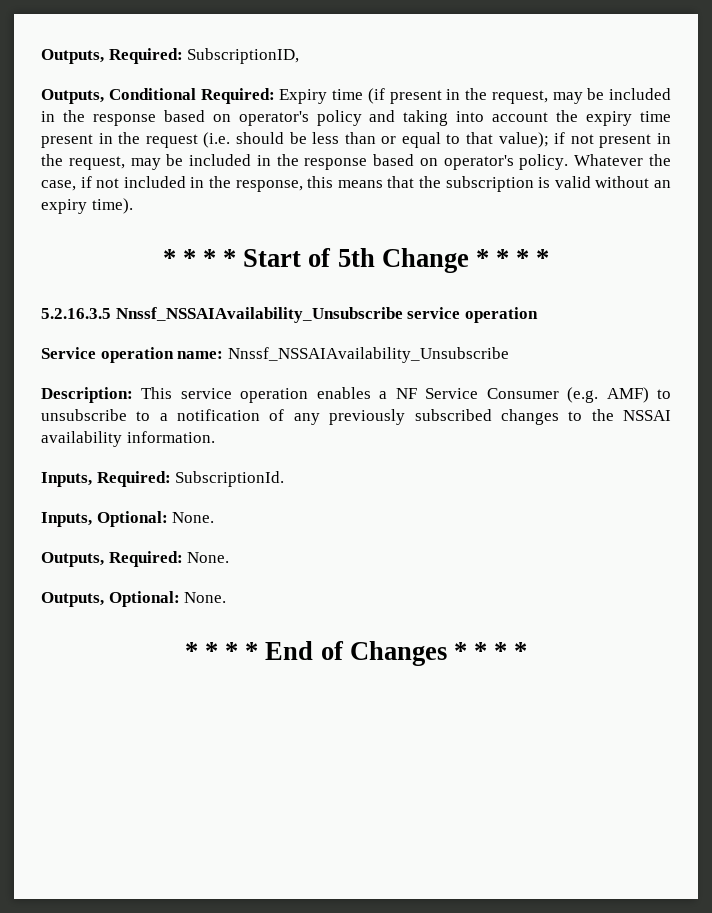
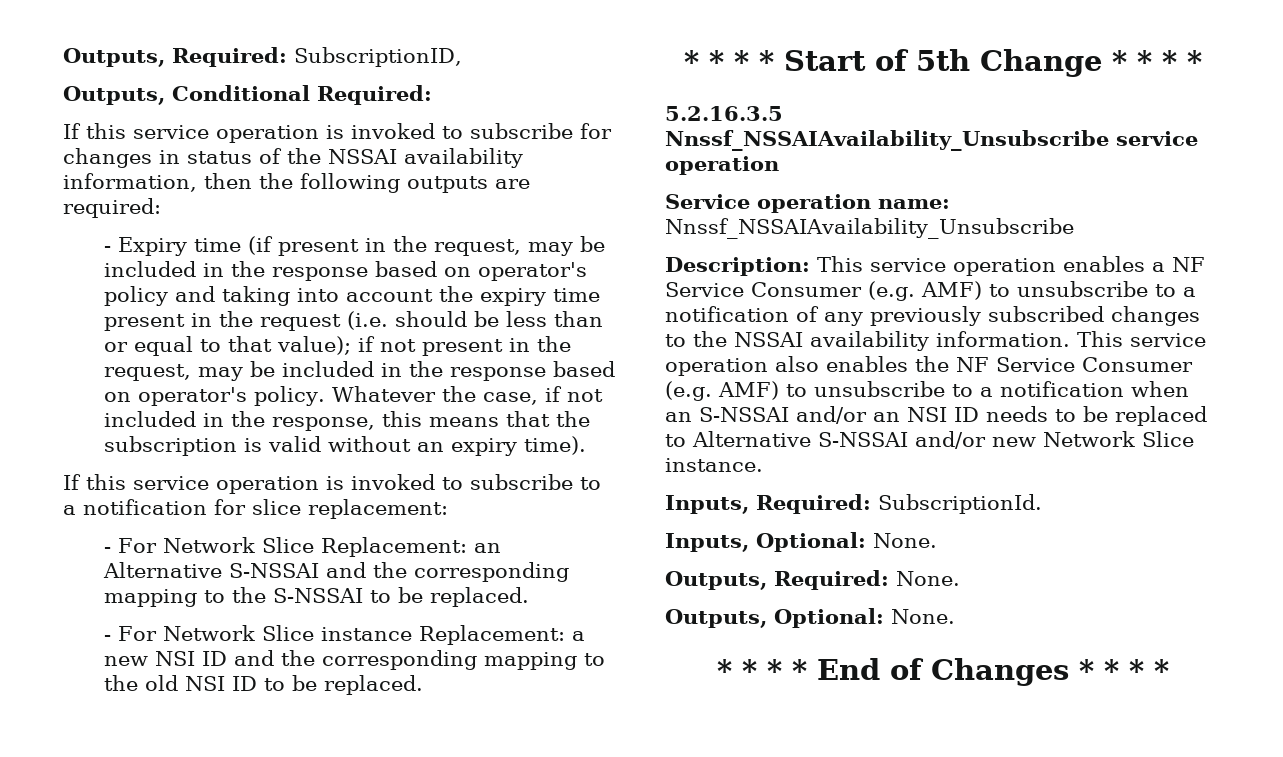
(275, 96) none -> [63,123,612,143] [63,148,523,168] [63,173,530,193] [63,198,161,218] [103,246,111,252] // If this service operation is invoked to subscribe for changes in status of the NSSAI availability information, then the following outputs are required: // -
(133, 206) none -> [63,474,601,494] [63,499,448,519] [103,537,501,557] [102,562,569,582] [103,587,529,607] [103,625,585,645] [103,650,605,670] [103,675,423,695] // If this service operation is invoked to subscribe to a notification for slice replacement: // - For Network Slice Replacement: an Alternative S-NSSAI and the corresponding mapping to the S-NSSAI to be replaced. // - For Network Slice instance Replacement: a new NSI ID and the corresponding mapping to the old NSI ID to be replaced.
(215, 437) none -> [1077,331,1206,347] [665,356,1193,376] [665,381,1189,401] [665,406,1208,426] [665,431,1195,449] [665,458,763,472] This service operation also enables the NF Service Consumer (e.g. AMF) to unsubscribe to a notification when an S-NSSAI and/or an NSI ID needs to be replaced to Alternative S-NSSAI and/or new Network Slice instance.

